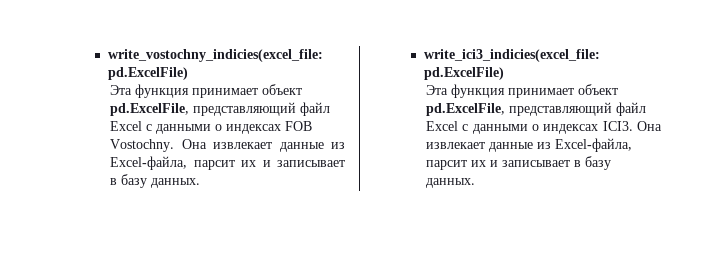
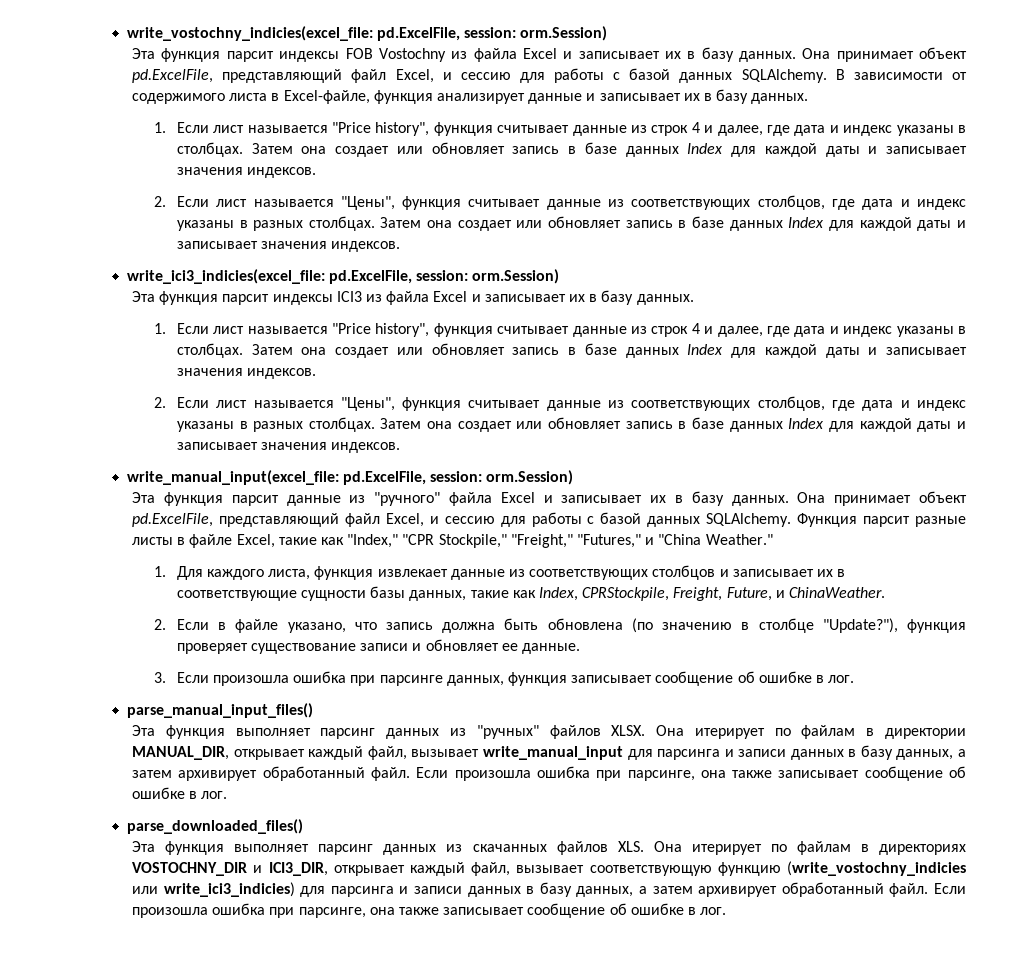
[107,67,188,80] [110,84,303,98] [110,102,331,116] [110,121,313,134] [110,139,345,152] [110,156,345,170] [110,174,201,188] [423,49,600,62] [423,67,504,80] [426,84,619,98] [426,102,647,116] [426,121,662,134] [426,138,633,152] [426,156,612,170] [426,178,476,188] pd.ExcelFile) // Эта функция принимает объект pd.ExcelFile, представляющий файл Excel с данными о индексах FOB Vostochny. Она извлекает данные из Excel-файла, парсит их и записывает в базу данных. // write_ici3_indicies(excel_file: pd.ExcelFile) // Эта функция принимает объект pd.ExcelFile, представляющий файл Excel с данными о индексах ICI3. Она извлекает данные из Excel-файла, парсит их и записывает в базу данных. -> [376,26,608,41] [132,47,967,62] [132,68,967,83] [132,89,809,104] [154,122,966,136] [176,142,967,157] [176,167,317,178] [154,195,967,210] [176,216,966,231] [176,241,401,252] [126,269,560,284] [132,290,694,305] [154,323,966,337] [176,343,967,358] [176,368,317,379] [154,396,967,411] [176,417,966,432] [176,442,401,453] [126,470,574,485] [132,491,967,506] [132,512,967,527] [132,534,773,548] [154,565,846,580] [176,586,885,601] [154,618,966,633] [176,639,580,654] [154,671,855,686] [126,703,313,718] [132,725,966,739] [132,745,966,760] [132,766,967,781] [132,787,228,799] [126,819,303,834] [132,841,966,855] [132,861,967,876] [132,882,967,897] [132,903,727,918] pd.ExcelFile, session: orm.Session) // Эта функция парсит индексы FOB Vostochny из файла Excel и записывает их в базу данных. Она принимает объект pd.ExcelFile, представляющий файл Excel, и сессию для работы с базой данных SQLAlchemy. В зависимости от содержимого листа в Excel-файле, функция анализирует данные и записывает их в базу данных. // 1. Если лист называется "Price history", функция считывает данные из строк 4 и далее, где дата и индекс указаны в столбцах. Затем она создает или обновляет запись в базе данных Index для каждой даты и записывает значения индексов. // 2. Если лист называется "Цены", функция считывает данные из соответствующих столбцов, где дата и индекс указаны в разных столбцах. Затем она создает или обновляет запись в базе данных Index для каждой даты и записывает значения индексов. // write_ici3_indicies(excel_file: pd.ExcelFile, session: orm.Session) // Эта функция парсит индексы ICI3 из файла Excel и записывает их в базу данных. // 1. Если лист называется "Price history", функция считывает данные из строк 4 и далее, где дата и индекс указаны в столбцах. Затем она создает или обновляет запись в базе данных Index для каждой даты и записывает значения индексов. // 2. Если лист называется "Цены", функция считывает данные из соответствующих столбцов, где дата и индекс указаны в разных столбцах. Затем она создает или обновляет запись в базе данных Index для каждой даты и записывает значения индексов. // write_manual_input(excel_file: pd.ExcelFile, session: orm.Session) // Эта функция парсит данные из "ручного" файла Excel и записывает их в базу данных. Она принимает объект pd.ExcelFile, представляющий файл Excel, и сессию для работы с базой данных SQLAlchemy. Функция парсит разные листы в файле Excel, такие как "Index," "CPR Stockpile," "Freight," "Futures," и "China Weather." // 1. Для каждого листа, функция извлекает данные из соответствующих столбцов и записывает их в соответствующие сущности базы данных, такие как Index, CPRStockpile, Freight, Future, и ChinaWeather. // 2. Если в файле указано, что запись должна быть обновлена (по значению в столбце "Update?"), функция проверяет существование записи и обновляет ее данные. // 3. Если произошла ошибка при парсинге данных, функция записывает сообщение об ошибке в лог. // parse_manual_input_files() // Эта функция выполняет парсинг данных из "ручных" файлов XLSX. Она итерирует по файлам в директории MANUAL_DIR, открывает каждый файл, вызывает write_manual_input для парсинга и записи данных в базу данных, а затем архивирует обработанный файл. Если произошла ошибка при парсинге, она также записывает сообщение об ошибке в лог. // parse_downloaded_files() // Эта функция выполняет парсинг данных из скачанных файлов XLS. Она итерирует по файлам в директориях VOSTOCHNY_DIR и ICI3_DIR, открывает каждый файл, вызывает соответствующую функцию (write_vostochny_indicies или write_ici3_indicies) для парсинга и записи данных в базу данных, а затем архивирует обработанный файл. Если произошла ошибка при парсинге, она также записывает сообщение об ошибке в лог.

